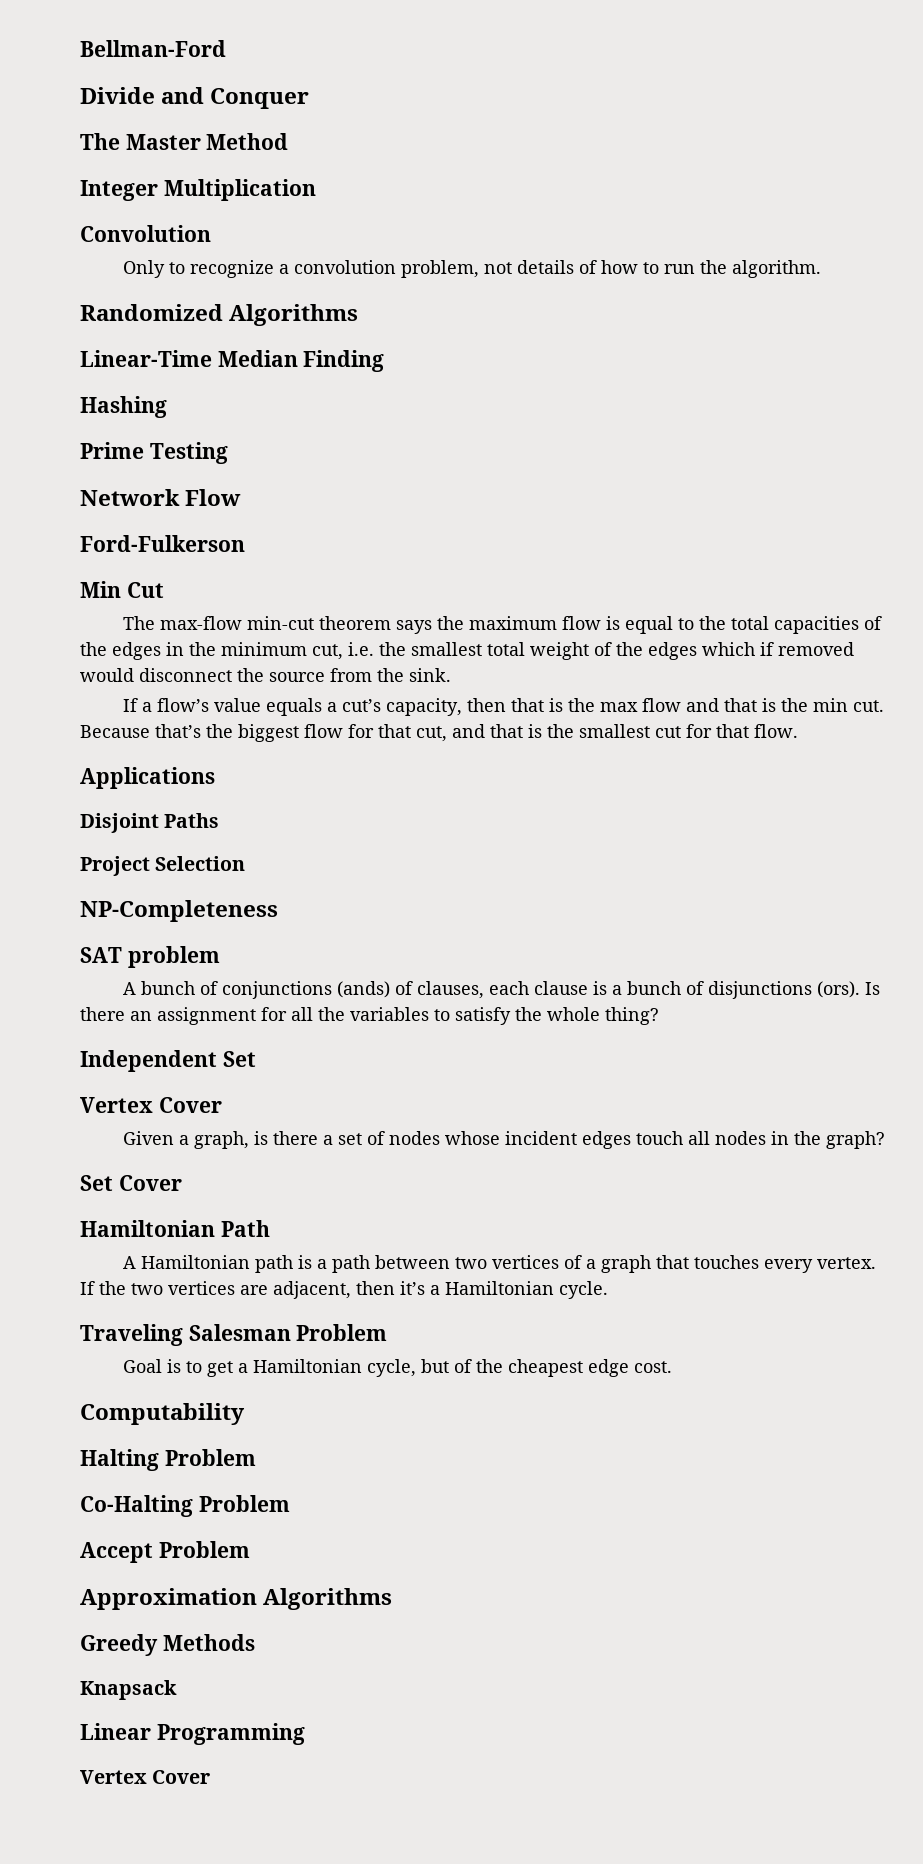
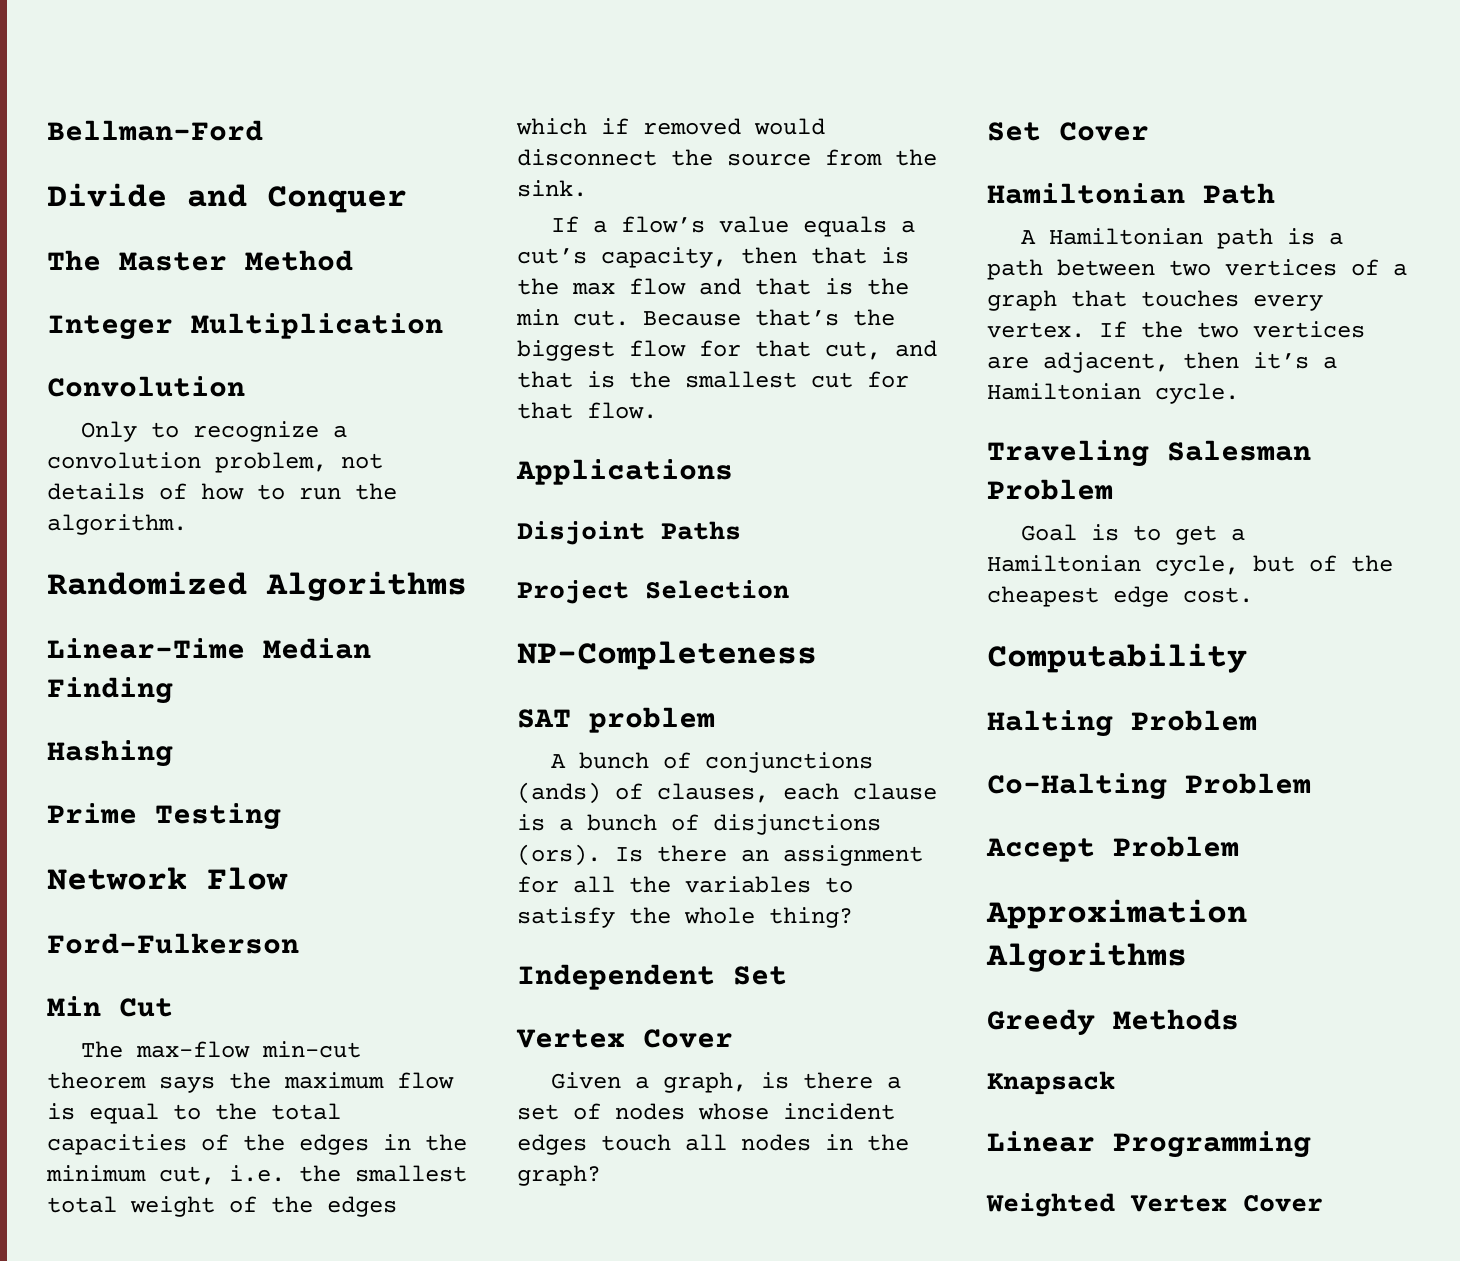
(305, 1734) none -> [986,1193,1115,1217] Weighted

